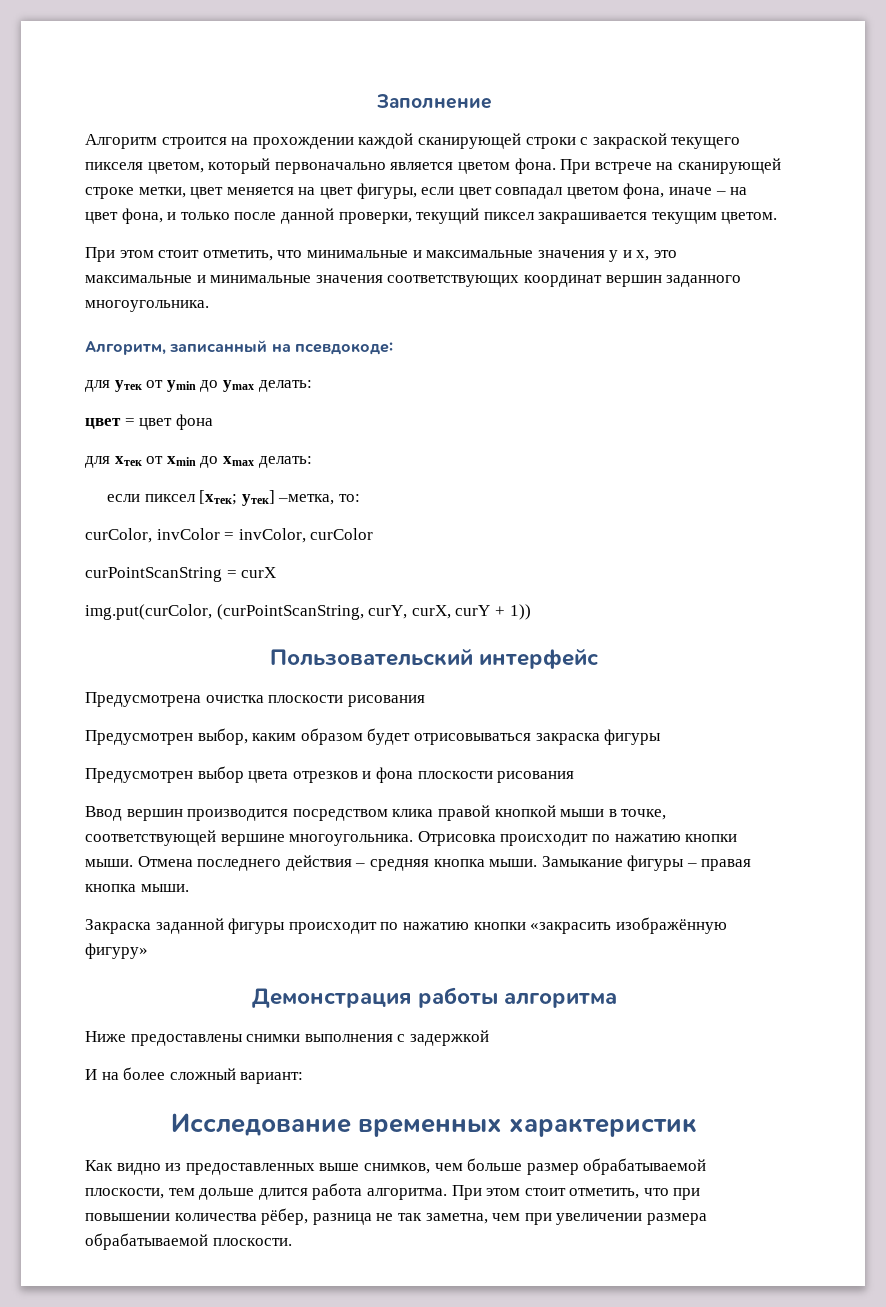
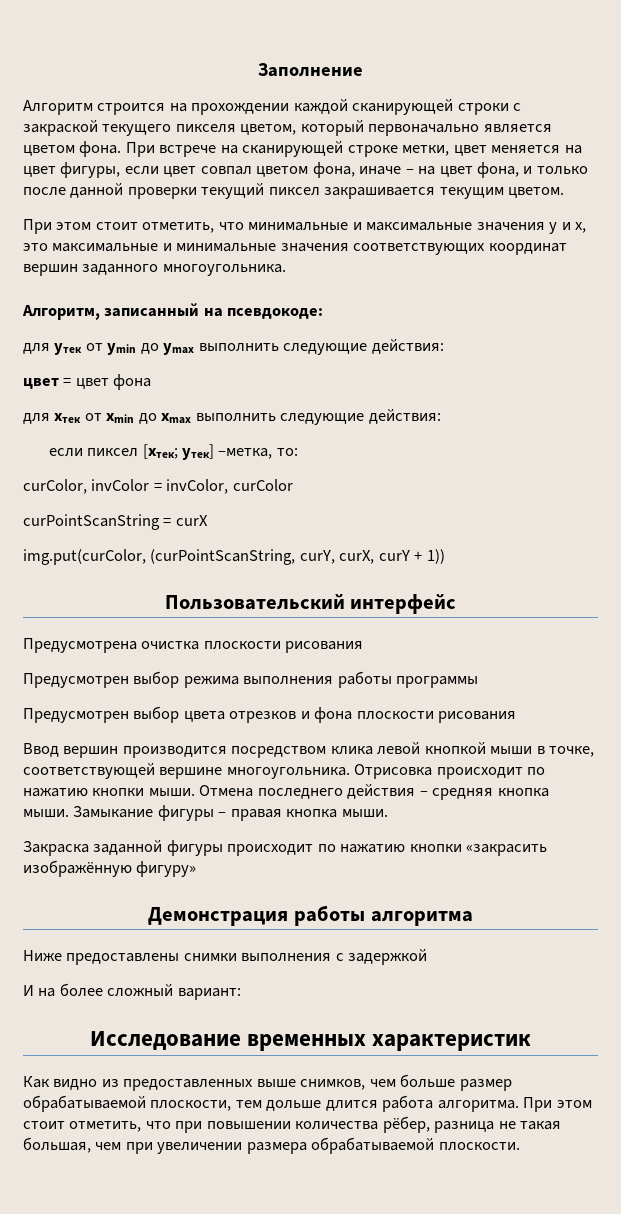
[495,187,564,199] совпадал -> [200,166,252,175] совпал
[338,212,412,224] проверки, -> [127,187,197,199] проверки
[258,380,312,392] делать: -> [198,339,444,355] выполнить следующие действия:
[258,456,312,468] делать: -> [195,409,441,425] выполнить следующие действия:
[197,728,662,745] выбор, каким образом будет отрисовываться закраска фигуры -> [133,671,479,688] выбор режима выполнения работы программы
[437,805,490,821] правой -> [377,742,421,755] левой
[397,1213,488,1224] так заметна, -> [520,1121,562,1130] [23,1137,91,1153] такая большая,

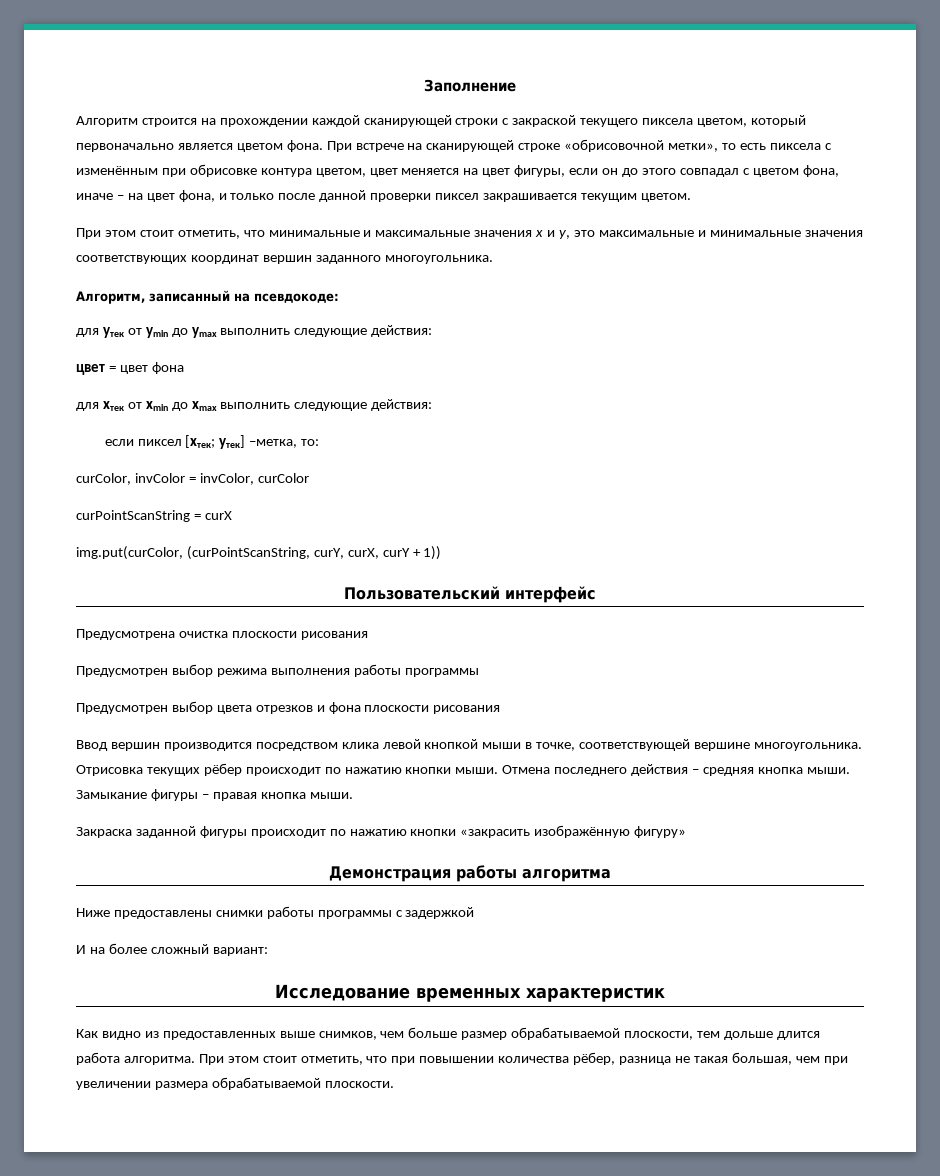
[175,124,236,133] пикселя -> [642,118,694,125] пиксела
[402,145,450,156] метки, -> [564,139,832,152] [76,164,366,177] «обрисовочной метки», то есть пиксела с изменённым при обрисовке контура цветом,
[163,166,252,177] цвет совпал -> [602,168,750,177] он до этого совпадал с
[201,183,265,199] текущий -> (432, 197) none
[549,222,587,234] y и x, -> [535,230,571,239] x и y,
(433, 771) none -> [146,763,242,776] текущих рёбер
[241,953,332,962] выполнения -> [266,906,392,919] работы программы

